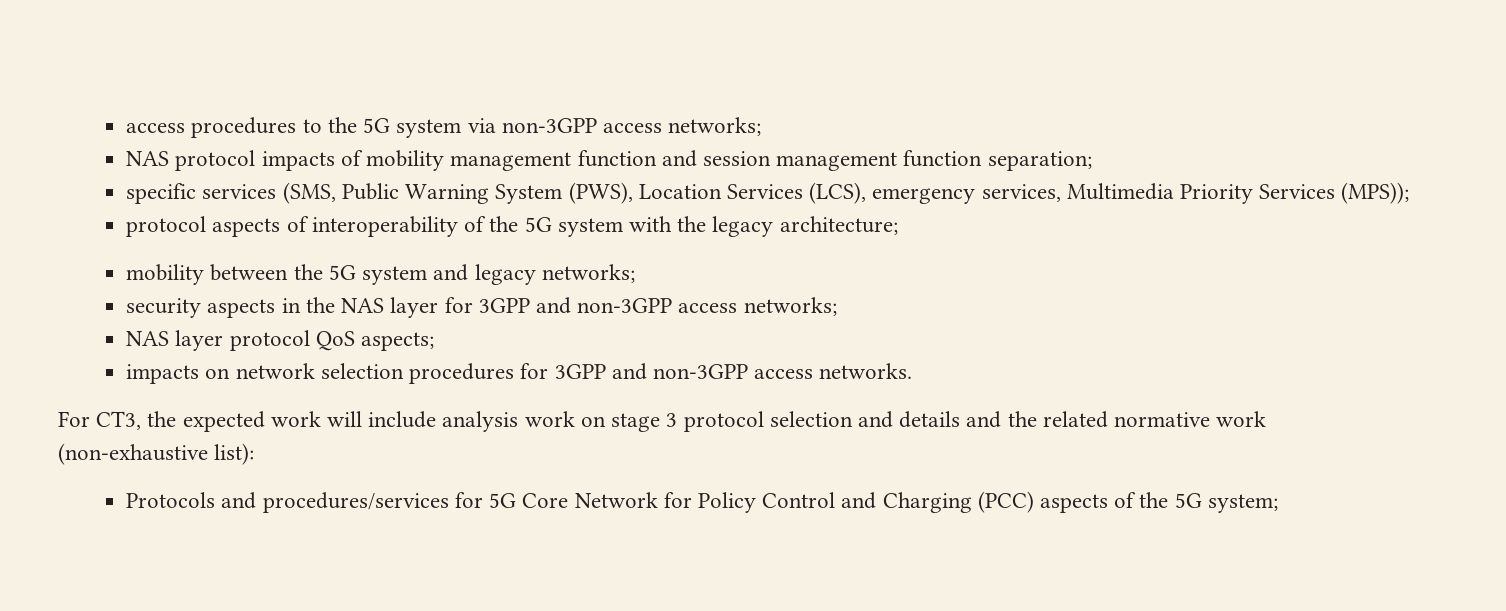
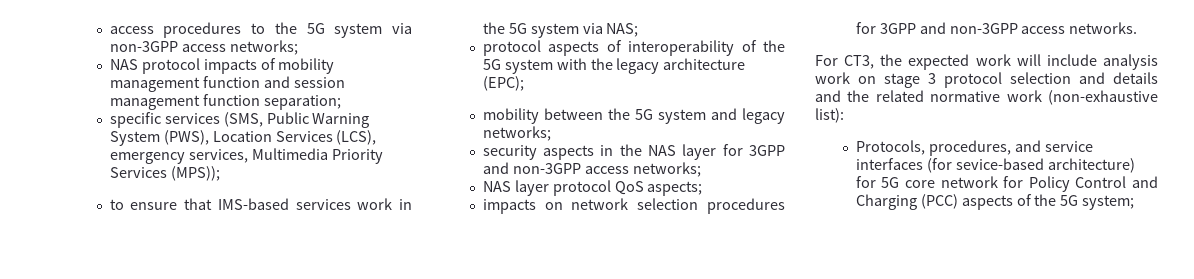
(1410, 193) none -> [109,198,412,210] [482,22,639,38] // to ensure that IMS-based services work in the 5G system via NAS;
[779,216,898,235] architecture; -> [663,58,746,70] [482,76,524,91] architecture (EPC);
[126,492,658,513] Protocols and procedures/services for 5G Core Network -> [855,140,1093,156] [855,158,1135,173] [855,176,998,188] Protocols, procedures, and service interfaces (for sevice-based architecture) for 5G core network

